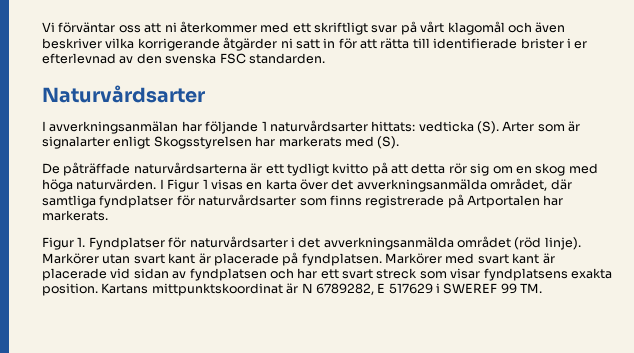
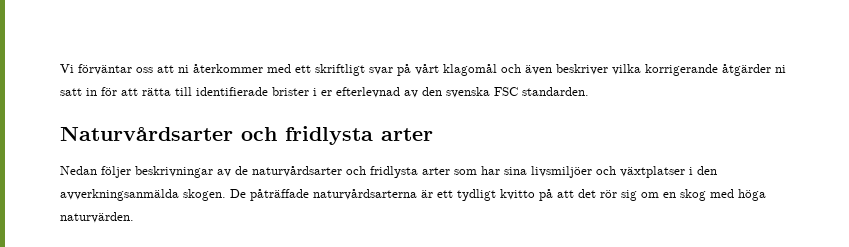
[42,120,581,134] [42,136,400,149] // I avverkningsanmälan har följande 1 naturvårdsarter hittats: vedticka (S). Arter som är signalarter enligt Skogsstyrelsen har markerats med (S). // -> [241,126,433,145] [60,166,717,178] [60,189,226,201] och fridlysta arter // Nedan följer beskrivningar av de naturvårdsarter och fridlysta arter som har sina livsmiljöer och växtplatser i den avverkningsanmälda skogen.
[411,163,446,174] detta -> [578,189,596,198] det
[159,178,572,192] [42,194,564,208] [42,210,108,221] [42,236,581,250] [42,252,555,266] [42,268,612,281] [42,283,543,296] I Figur 1 visas en karta över det avverkningsanmälda området, där samtliga fyndplatser för naturvårdsarter som finns registrerade på Artportalen har markerats. // Figur 1. Fyndplatser för naturvårdsarter i det avverkningsanmälda området (röd linje). Markörer utan svart kant är placerade på fyndplatsen. Markörer med svart kant är placerade vid sidan av fyndplatsen och har ett svart streck som visar fyndplatsens exakta position. Kartans mittpunktskoordinat är N 6789282, E 517629 i SWEREF 99 TM. -> (134, 217) none

